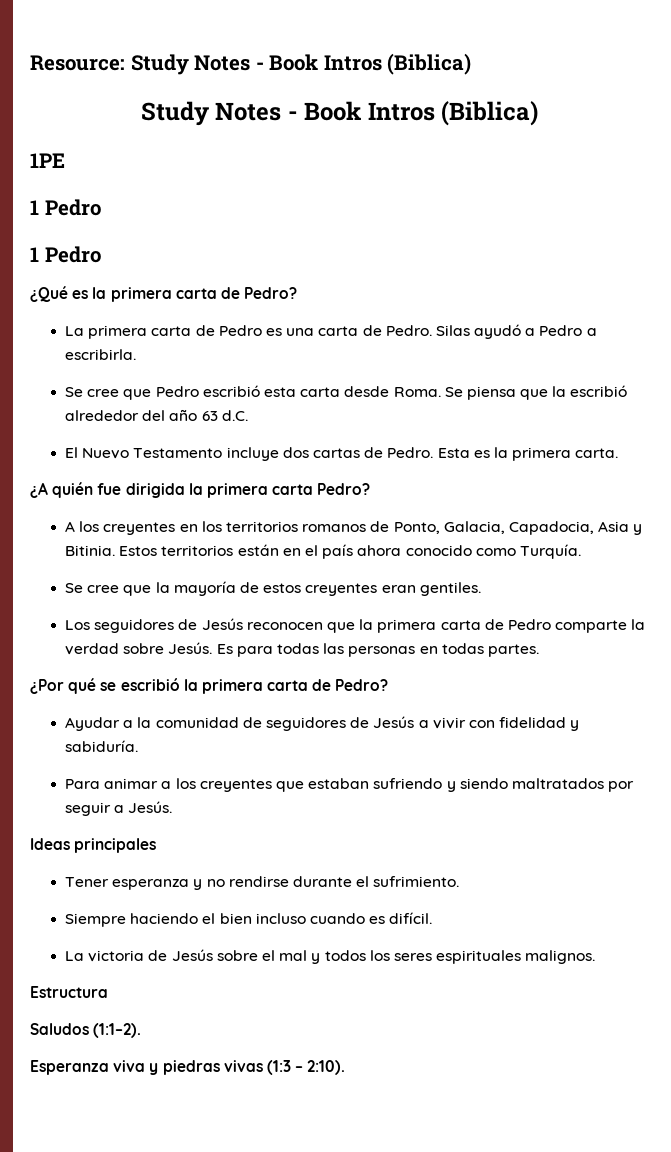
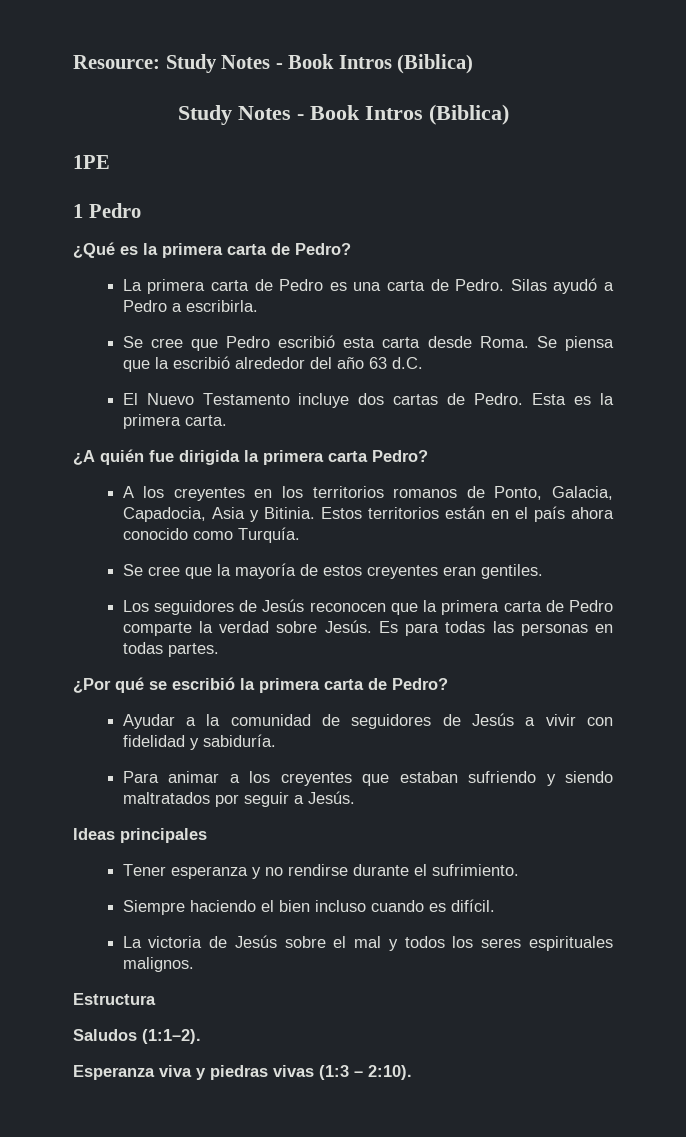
[30,246,101,263] // 1 Pedro -> (141, 210) none

